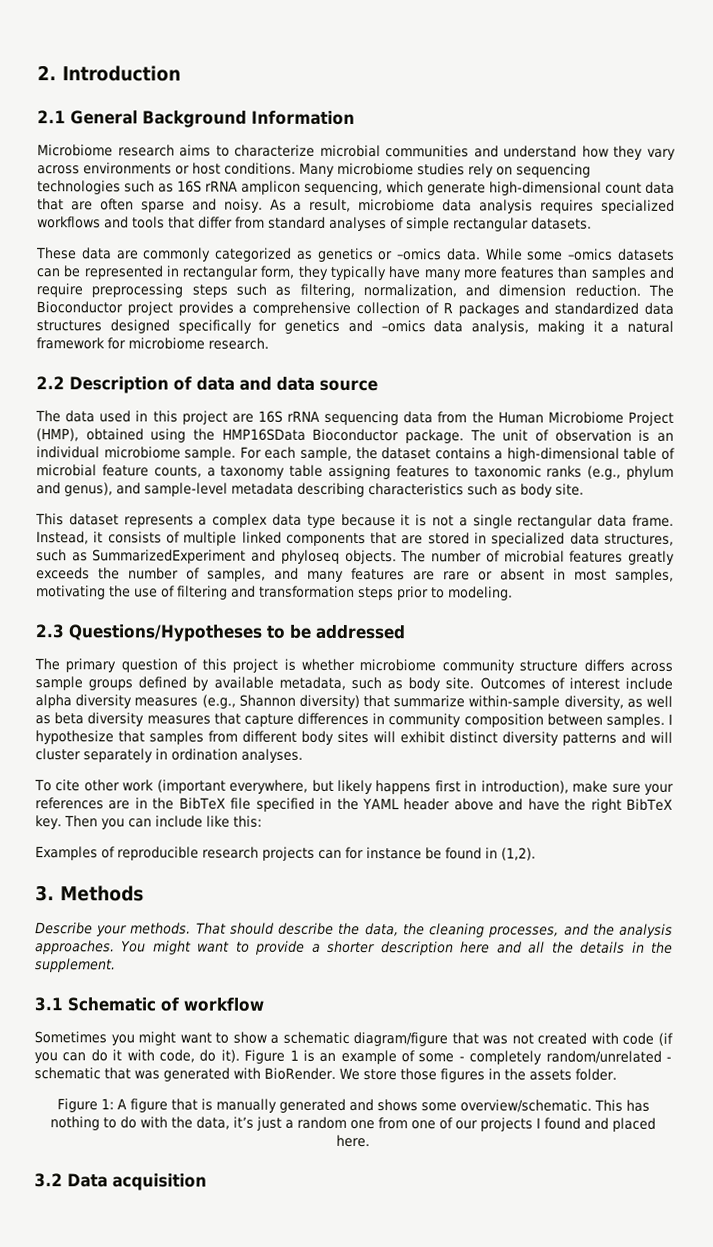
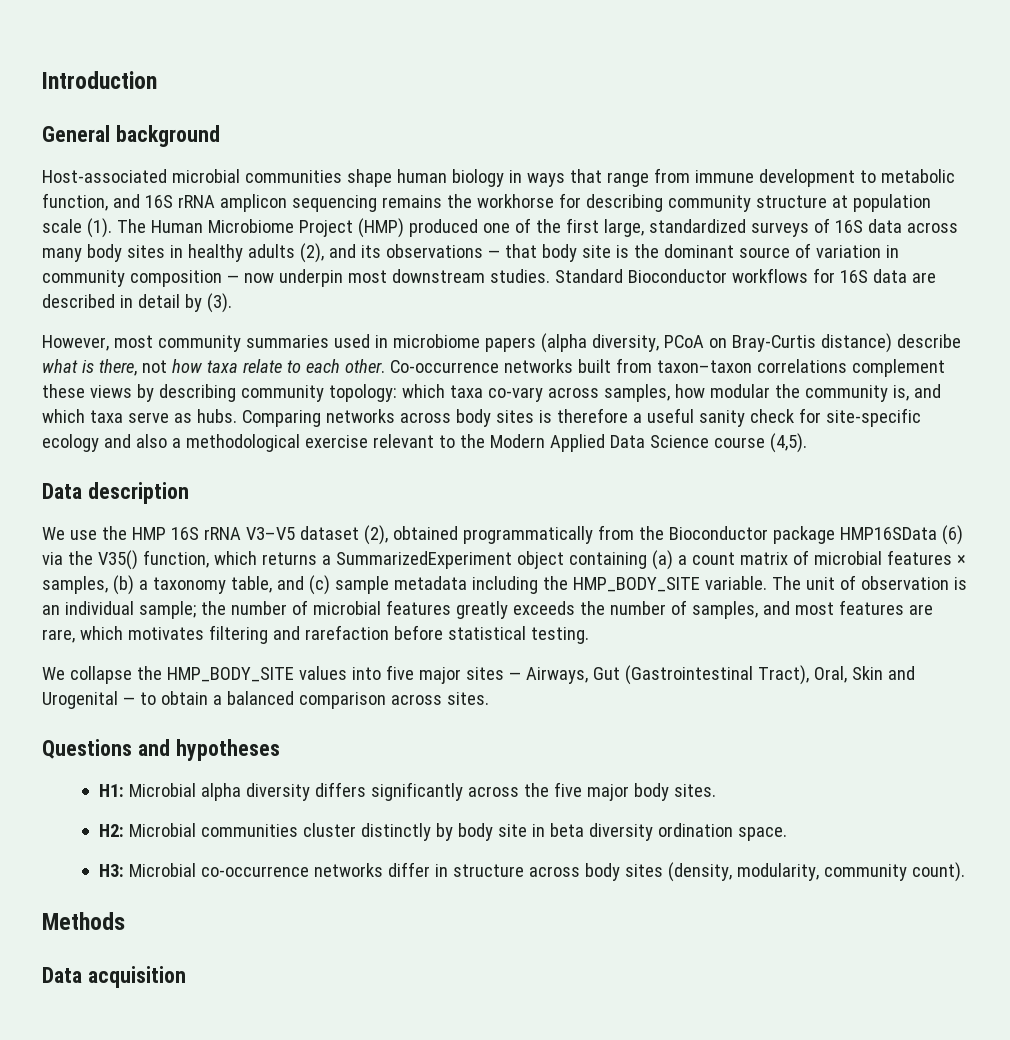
[37,65,57,81] 2. -> (42, 80) none
[37,110,355,128] [37,144,676,160] [37,162,591,178] [37,180,675,196] [37,198,675,214] [37,216,592,232] [36,247,675,263] [36,265,675,281] [36,283,674,298] [36,301,674,317] [36,319,674,335] [36,337,269,350] [36,376,378,394] [35,410,674,426] [36,428,464,444] 2.1 General Background Information // Microbiome research aims to characterize microbial communities and understand how they vary across environments or host conditions. Many microbiome studies rely on sequencing technologies such as 16S rRNA amplicon sequencing, which generate high-dimensional count data that are often sparse and noisy. As a result, microbiome data analysis requires specialized workflows and tools that differ from standard analyses of simple rectangular datasets. // These data are commonly categorized as genetics or –omics data. While some –omics datasets can be represented in rectangular form, they typically have many more features than samples and require preprocessing steps such as filtering, normalization, and dimension reduction. The Bioconductor project provides a comprehensive collection of R packages and standardized data structures designed specifically for genetics and –omics data analysis, making it a natural framework for microbiome research. // 2.2 Description of data and data source // The data used in this project are 16S rRNA sequencing data from the Human Microbiome Project (HMP), obtained using the HMP16SData Bioconductor package. -> [42,125,220,147] [42,168,955,187] [42,193,931,212] [42,218,958,238] [42,243,899,263] [42,268,936,287] [42,293,232,313] [42,333,961,353] [42,358,945,377] [42,384,941,402] [42,408,921,427] [42,433,807,453] [42,482,189,504] [42,525,963,545] [42,550,966,570] [42,575,767,595] General background // Host-associated microbial communities shape human biology in ways that range from immune development to metabolic function, and 16S rRNA amplicon sequencing remains the workhorse for describing community structure at population scale (1). The Human Microbiome Project (HMP) produced one of the first large, standardized surveys of 16S data across many body sites in healthy adults (2), and its observations — that body site is the dominant source of variation in community composition — now underpin most downstream studies. Standard Bioconductor workflows for 16S data are described in detail by (3). // However, most community summaries used in microbiome papers (alpha diversity, PCoA on Bray-Curtis distance) describe what is there, not how taxa relate to each other. Co-occurrence networks built from taxon–taxon correlations complement these views by describing community topology: which taxa co-vary across samples, how modular the community is, and which taxa serve as hubs. Comparing networks across body sites is therefore a useful sanity check for site-specific ecology and also a methodological exercise relevant to the Modern Applied Data Science course (4,5). // Data description // We use the HMP 16S rRNA V3–V5 dataset (2), obtained programmatically from the Bioconductor package HMP16SData (6) via the V35() function, which returns a SummarizedExperiment object containing (a) a count matrix of microbial features × samples, (b) a taxonomy table, and (c) sample metadata including the HMP_BODY_SITE variable.
[103,446,675,462] [36,464,674,480] [36,482,584,498] [35,513,674,529] [36,531,674,547] [36,549,427,565] microbiome sample. For each sample, the dataset contains a high-dimensional table of microbial feature counts, a taxonomy table assigning features to taxonomic ranks (e.g., phylum and genus), and sample-level metadata describing characteristics such as body site. // This dataset represents a complex data type because it is not a single rectangular data frame. Instead, it consists of multiple linked components that are stored in specialized data structures, such as SummarizedExperiment and phyloseq objects. The -> [138,601,226,619] sample; the
[307,570,344,582] many -> [794,602,834,615] most
[443,568,674,583] [36,585,513,601] [35,624,405,642] [34,658,673,674] [35,676,673,692] [35,694,673,710] [35,712,673,728] [35,730,673,746] [35,748,303,763] [34,779,674,795] [35,797,674,813] [35,815,262,830] [35,846,536,861] [35,885,144,902] [35,922,674,938] [35,940,674,956] [35,958,116,973] [34,997,264,1012] [34,1031,673,1047] [34,1049,673,1065] [34,1067,617,1083] [56,1098,650,1113] [50,1116,656,1132] [336,1134,370,1148] [34,1173,63,1188] rare or absent in most samples, motivating the use of filtering and transformation steps prior to modeling. // 2.3 Questions/Hypotheses to be addressed // The primary question of this project is whether microbiome community structure differs across sample groups defined by available metadata, such as body site. Outcomes of interest include alpha diversity measures (e.g., Shannon diversity) that summarize within-sample diversity, as well as beta diversity measures that capture differences in community composition between samples. I hypothesize that samples from different body sites will exhibit distinct diversity patterns and will cluster separately in ordination analyses. // To cite other work (important everywhere, but likely happens first in introduction), make sure your references are in the BibTeX file specified in the YAML header above and have the right BibTeX key. Then you can include like this: // Examples of reproducible research projects can for instance be found in (1,2). // 3. Methods // Describe your methods. That should describe the data, the cleaning processes, and the analysis approaches. You might want to provide a shorter description here and all the details in the supplement. // 3.1 Schematic of workflow // Sometimes you might want to show a schematic diagram/figure that was not created with code (if you can do it with code, do it). Figure 1 is an example of some - completely random/unrelated - schematic that was generated with BioRender. We store those figures in the assets folder. // Figure 1: A figure that is manually generated and shows some overview/schematic. This has nothing to do with the data, it’s just a random one from one of our projects I found and placed here. // 3.2 -> [42,625,589,644] [42,665,915,685] [42,691,489,709] [42,739,280,761] [99,782,717,801] [99,823,788,841] [99,862,965,882] [42,912,125,930] rare, which motivates filtering and rarefaction before statistical testing. // We collapse the HMP_BODY_SITE values into five major sites — Airways, Gut (Gastrointestinal Tract), Oral, Skin and Urogenital — to obtain a balanced comparison across sites. // Questions and hypotheses // H1: Microbial alpha diversity differs significantly across the five major body sites. // H2: Microbial communities cluster distinctly by body site in beta diversity ordination space. // H3: Microbial co-occurrence networks differ in structure across body sites (density, modularity, community count). // Methods //

